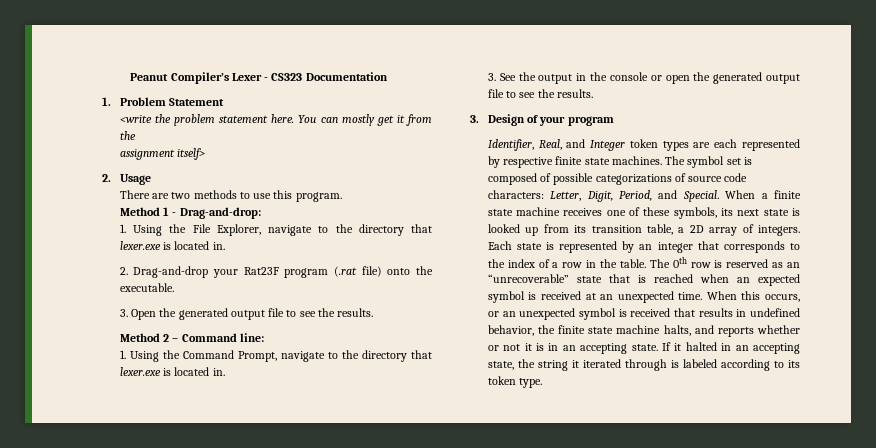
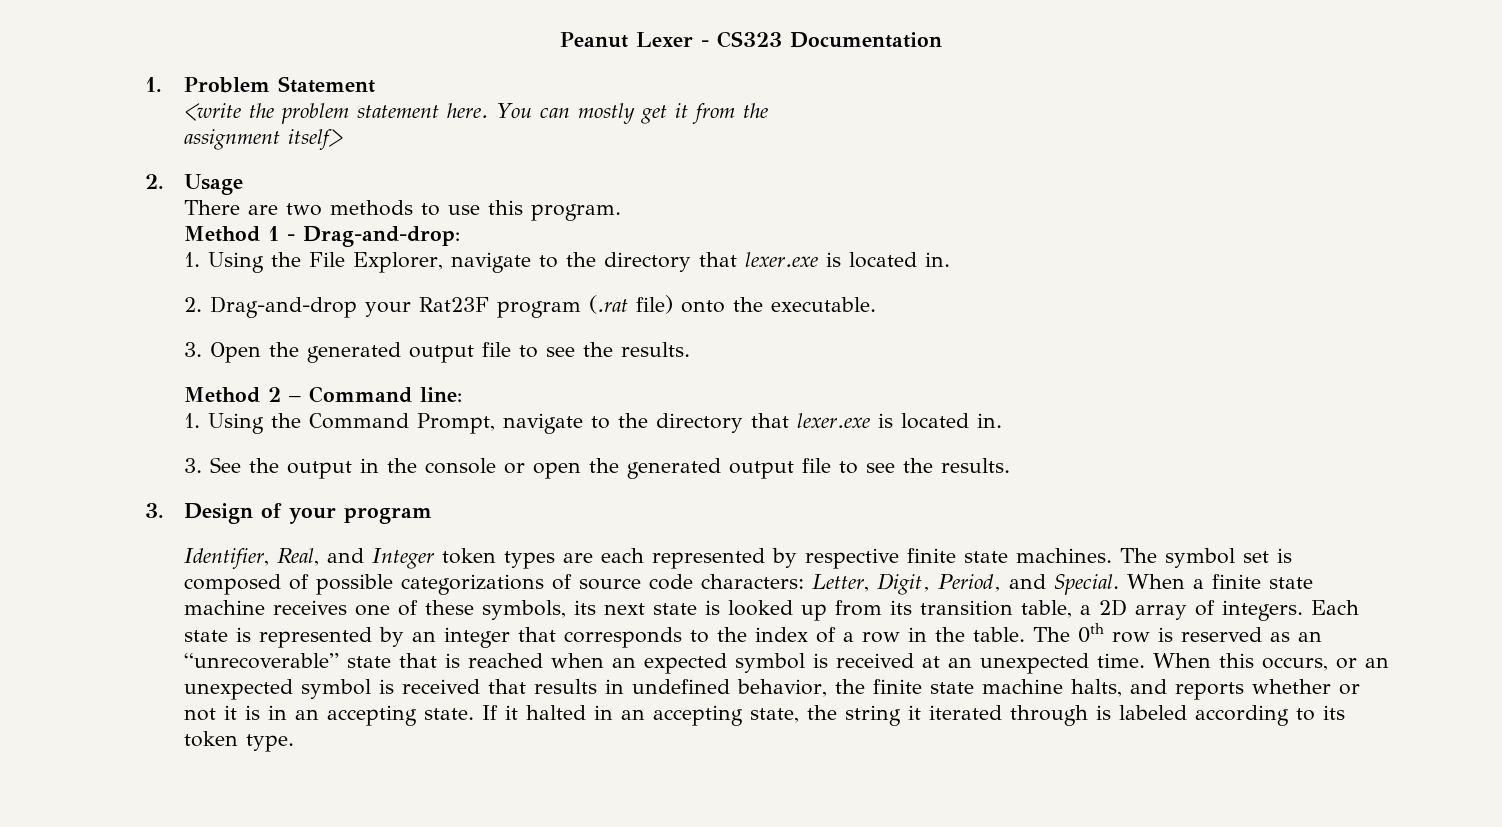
[170,72,229,84] Compiler’s -> (629, 40) none

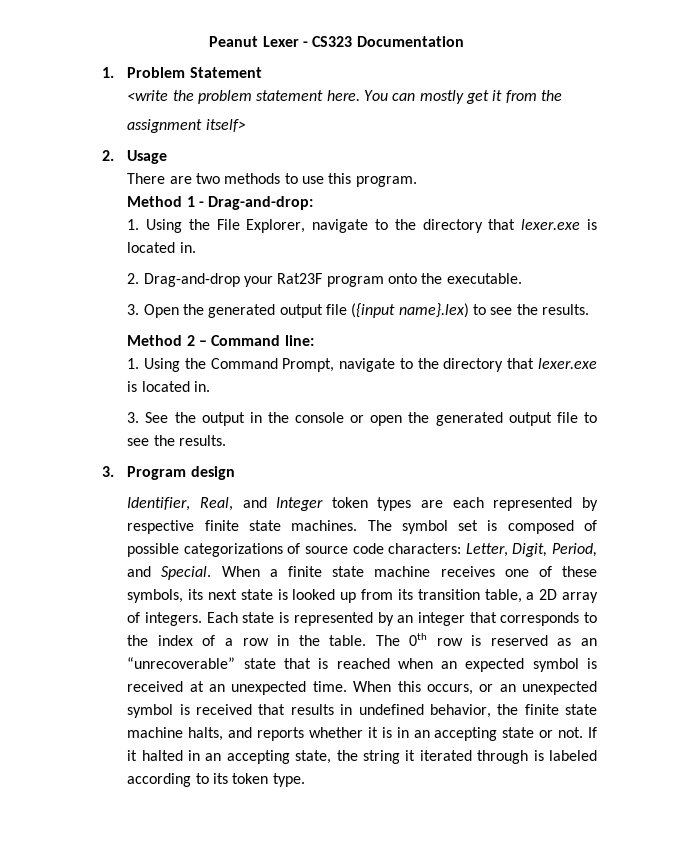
[588,295,673,314] (.rat file) -> (384, 281) none
(511, 349) none -> [351,303,469,318] ({input name}.lex)
[183,503,432,524] Design of your program -> [127,466,235,480] Program design
[1338,684,1360,695] [183,708,216,721] or not -> (363, 732) none
[423,708,474,720] state. -> [502,727,584,738] state or not.

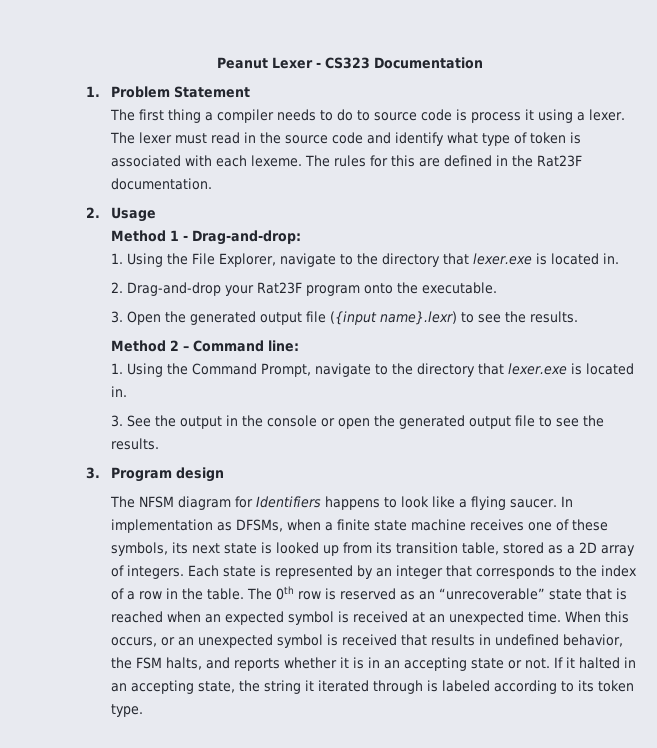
[127,90,562,104] [127,119,246,133] <write the problem statement here. You can mostly get it from the // assignment itself> -> [110,109,626,123] [110,132,582,146] [111,155,583,167] [111,178,213,190] The first thing a compiler needs to do to source code is process it using a lexer. The lexer must read in the source code and identify what type of token is associated with each lexeme. The rules for this are defined in the Rat23F documentation.
[127,173,417,187] // There are two methods to use this program. -> (157, 214) none
[398,303,469,318] name}.lex) -> [380,311,458,325] name}.lexr)
[127,497,598,511] [127,520,597,534] [127,543,597,557] [127,566,260,580] Identifier, Real, and Integer token types are each represented by respective finite state machines. The symbol set is composed of possible categorizations of source code characters: Letter, Digit, Period, and Special. When -> [110,496,574,510] [111,519,322,533] The NFSM diagram for Identifiers happens to look like a flying saucer. In implementation as DFSMs, when
(522, 596) none -> [503,542,564,554] stored as
[524,704,597,715] [127,727,184,738] finite state machine -> [136,657,163,669] FSM

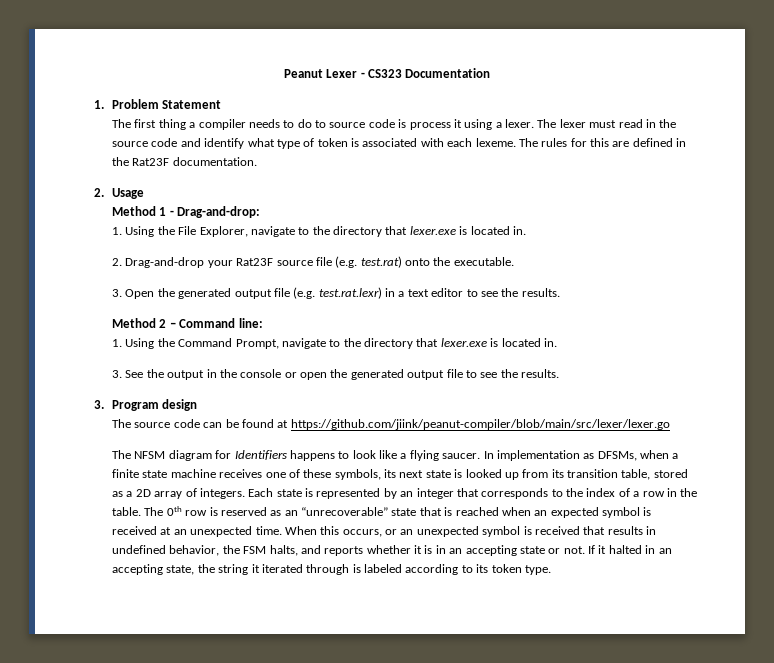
[306,285,361,296] program -> [276,256,402,268] source file (e.g. test.rat)
[330,311,458,325] ({input name}.lexr) -> [293,287,464,299] (e.g. test.rat.lexr) in a text editor
(225, 474) none -> [112,419,670,430] // The source code can be found at https://github.com/jiink/peanut-compiler/blob/main/src/lexer/lexer.go

